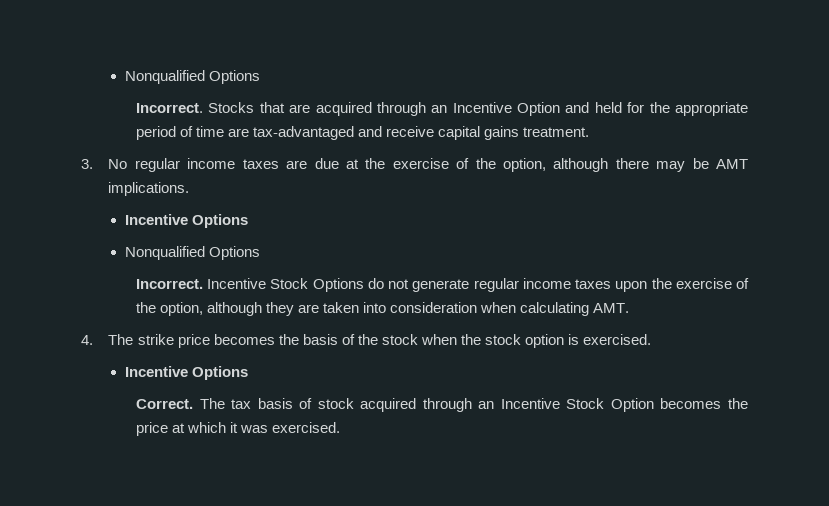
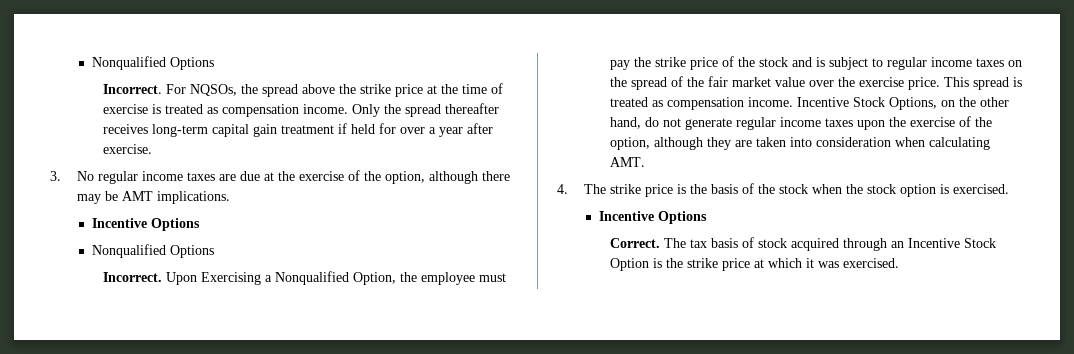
[124,70,261,84] [135,102,748,116] [135,126,590,140] Nonqualified Options // Incorrect. Stocks that are acquired through an Incentive Option and held for the appropriate period of time are tax-advantaged and receive capital gains treatment. -> [92,56,215,70] [103,83,504,97] [103,103,500,117] [103,123,494,137] [103,144,153,154] Nonqualified Options // Incorrect. For NQSOs, the spread above the strike price at the time of exercise is treated as compensation income. Only the spread thereafter receives long-term capital gain treatment if held for over a year after exercise.
[207,278,364,292] Incentive Stock Options -> [166,271,507,285] [610,56,1023,70] [610,76,1023,90] [610,97,1010,110] [610,117,642,129] Upon Exercising a Nonqualified Option, the employee must pay the strike price of the stock and is subject to regular income taxes on the spread of the fair market value over the exercise price. This spread is treated as compensation income. Incentive Stock Options, on the other hand,
[213,334,275,345] becomes -> [676,184,686,194] is
[660,398,748,409] becomes the -> [653,258,719,268] is the strike

